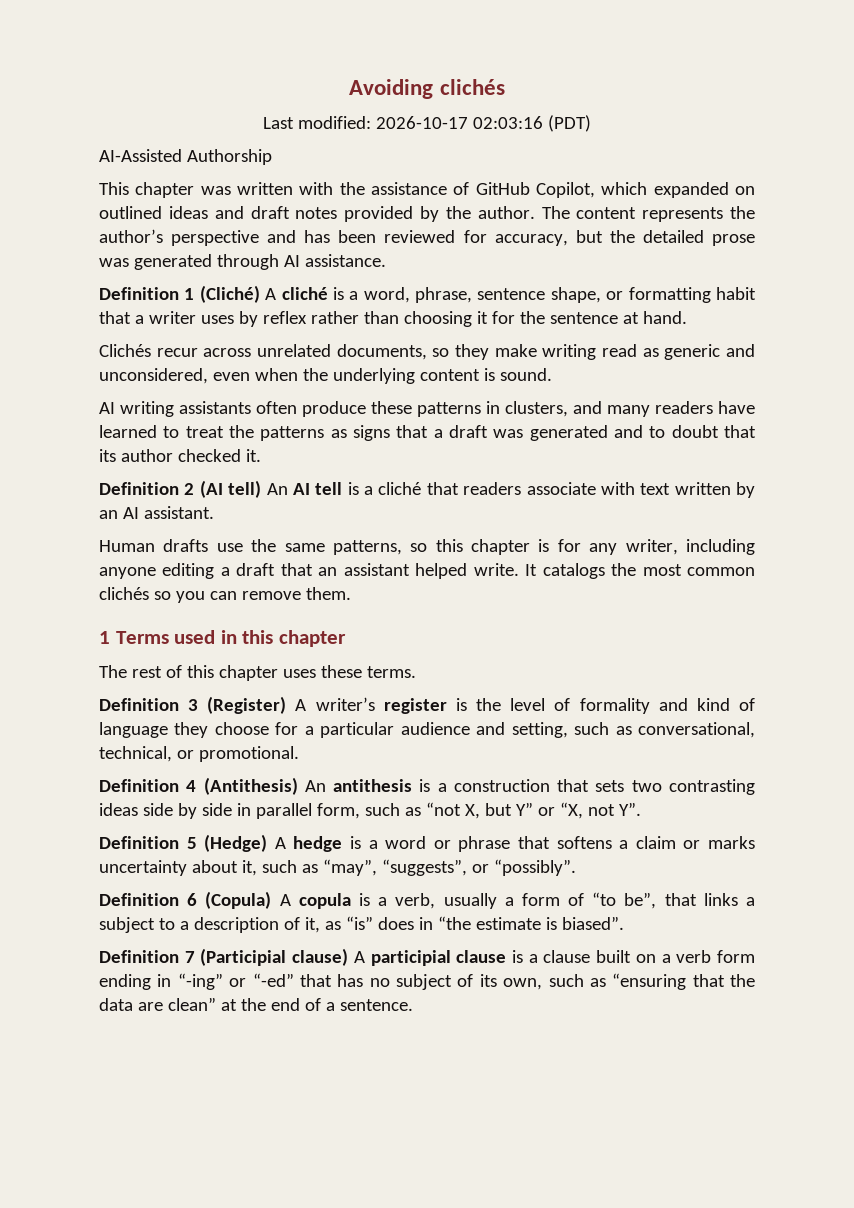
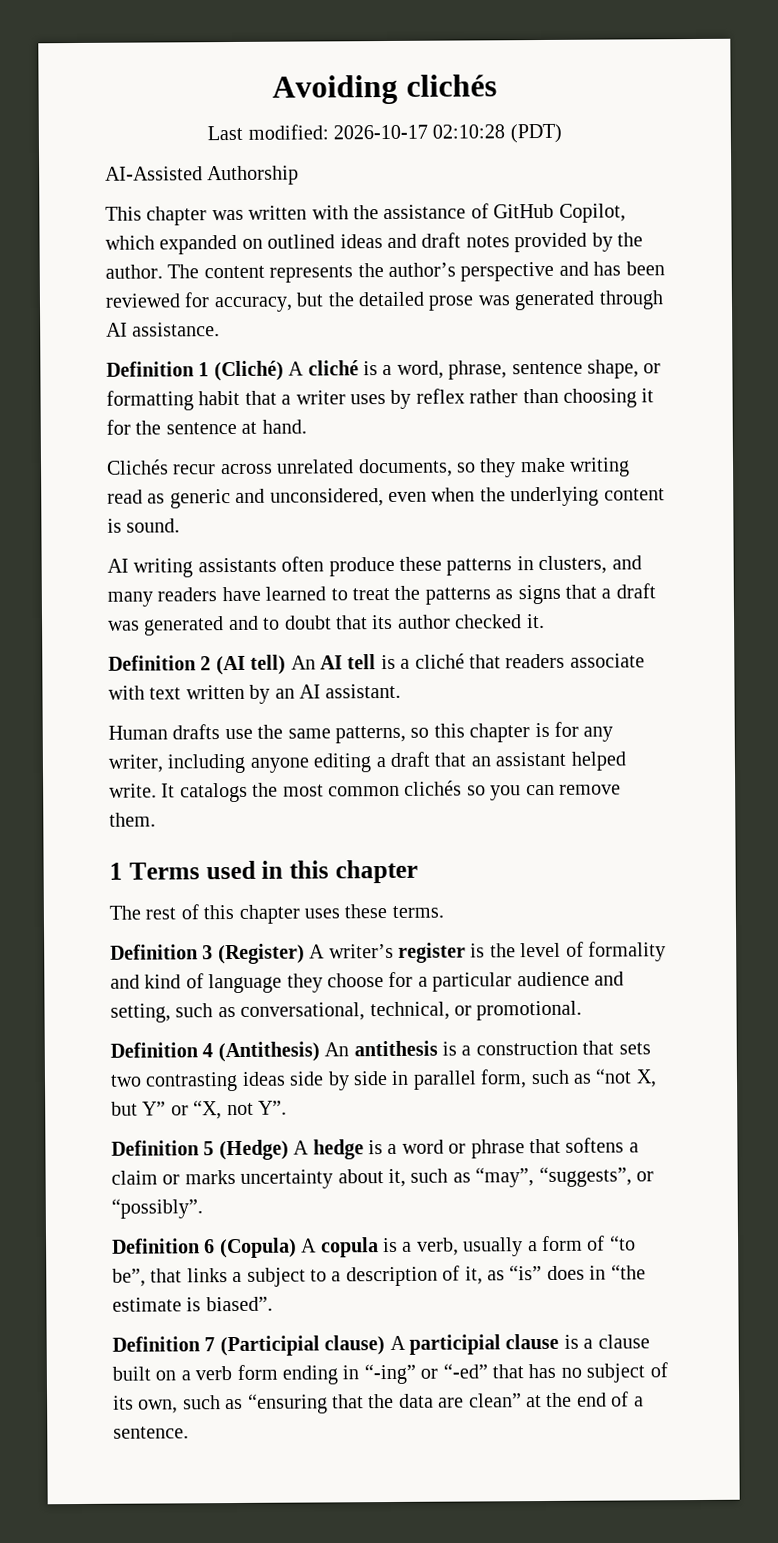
[472,116,543,129] 02:03:16 -> [432,124,506,139] 02:10:28

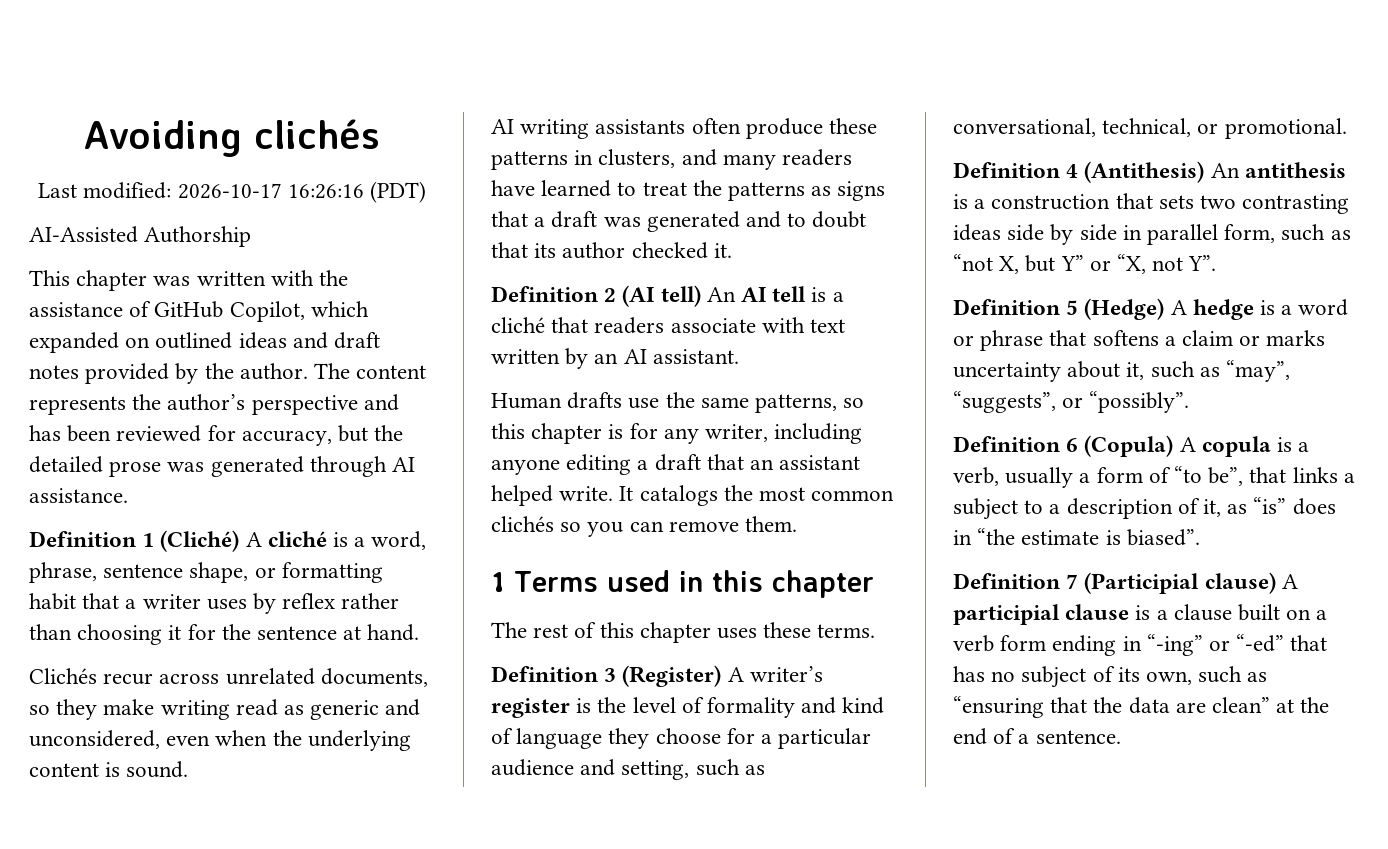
[432,124,506,139] 02:10:28 -> [287,184,364,199] 16:26:16

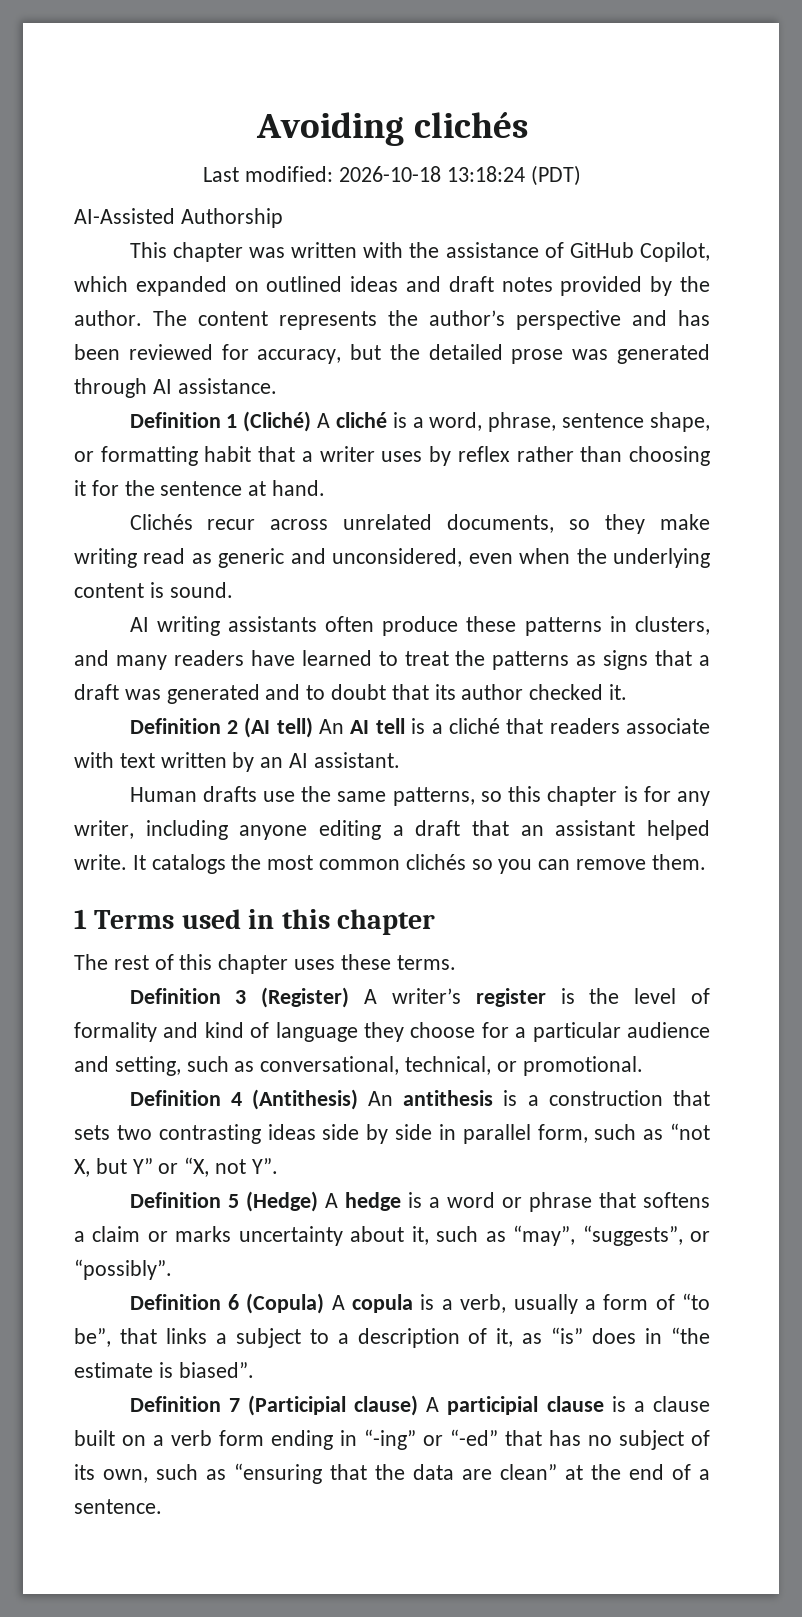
[177,183,364,199] 2026-10-17 16:26:16 -> [339,166,525,182] 2026-10-18 13:18:24

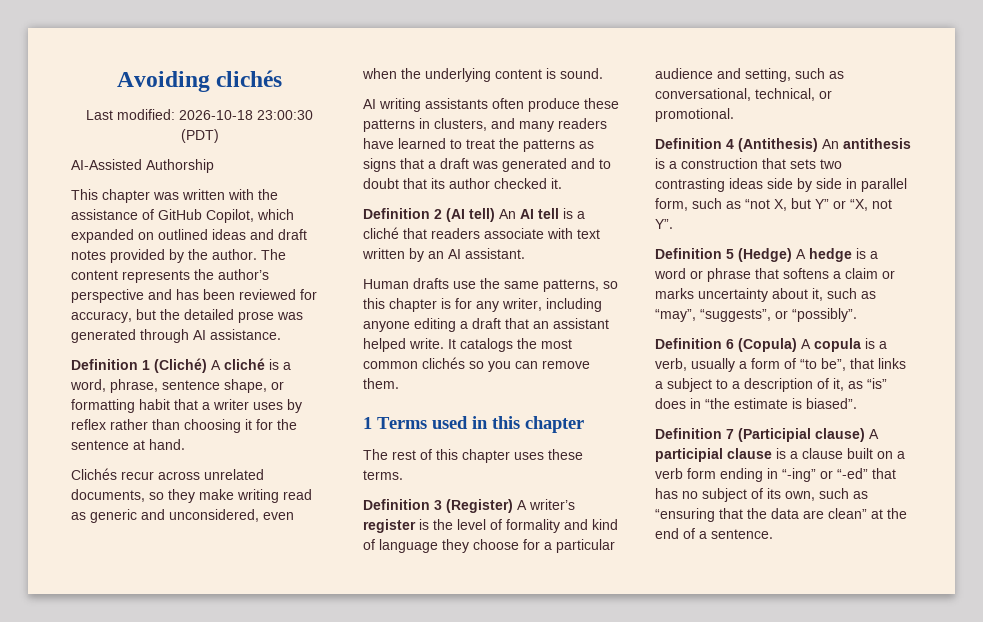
[446,166,525,182] 13:18:24 -> [257,110,313,120] 23:00:30

